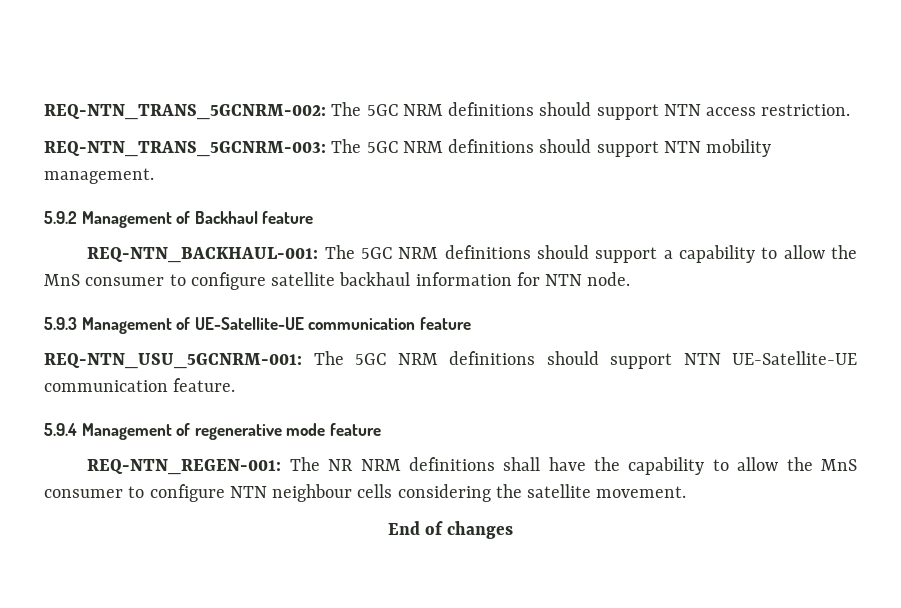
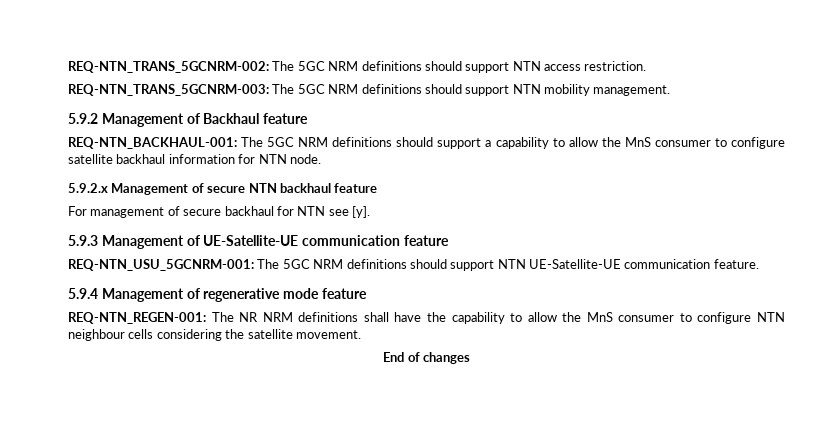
(631, 279) none -> [68,183,378,195] [68,206,370,218] // 5.9.2.x Management of secure NTN backhaul feature // For management of secure backhaul for NTN see [y].

